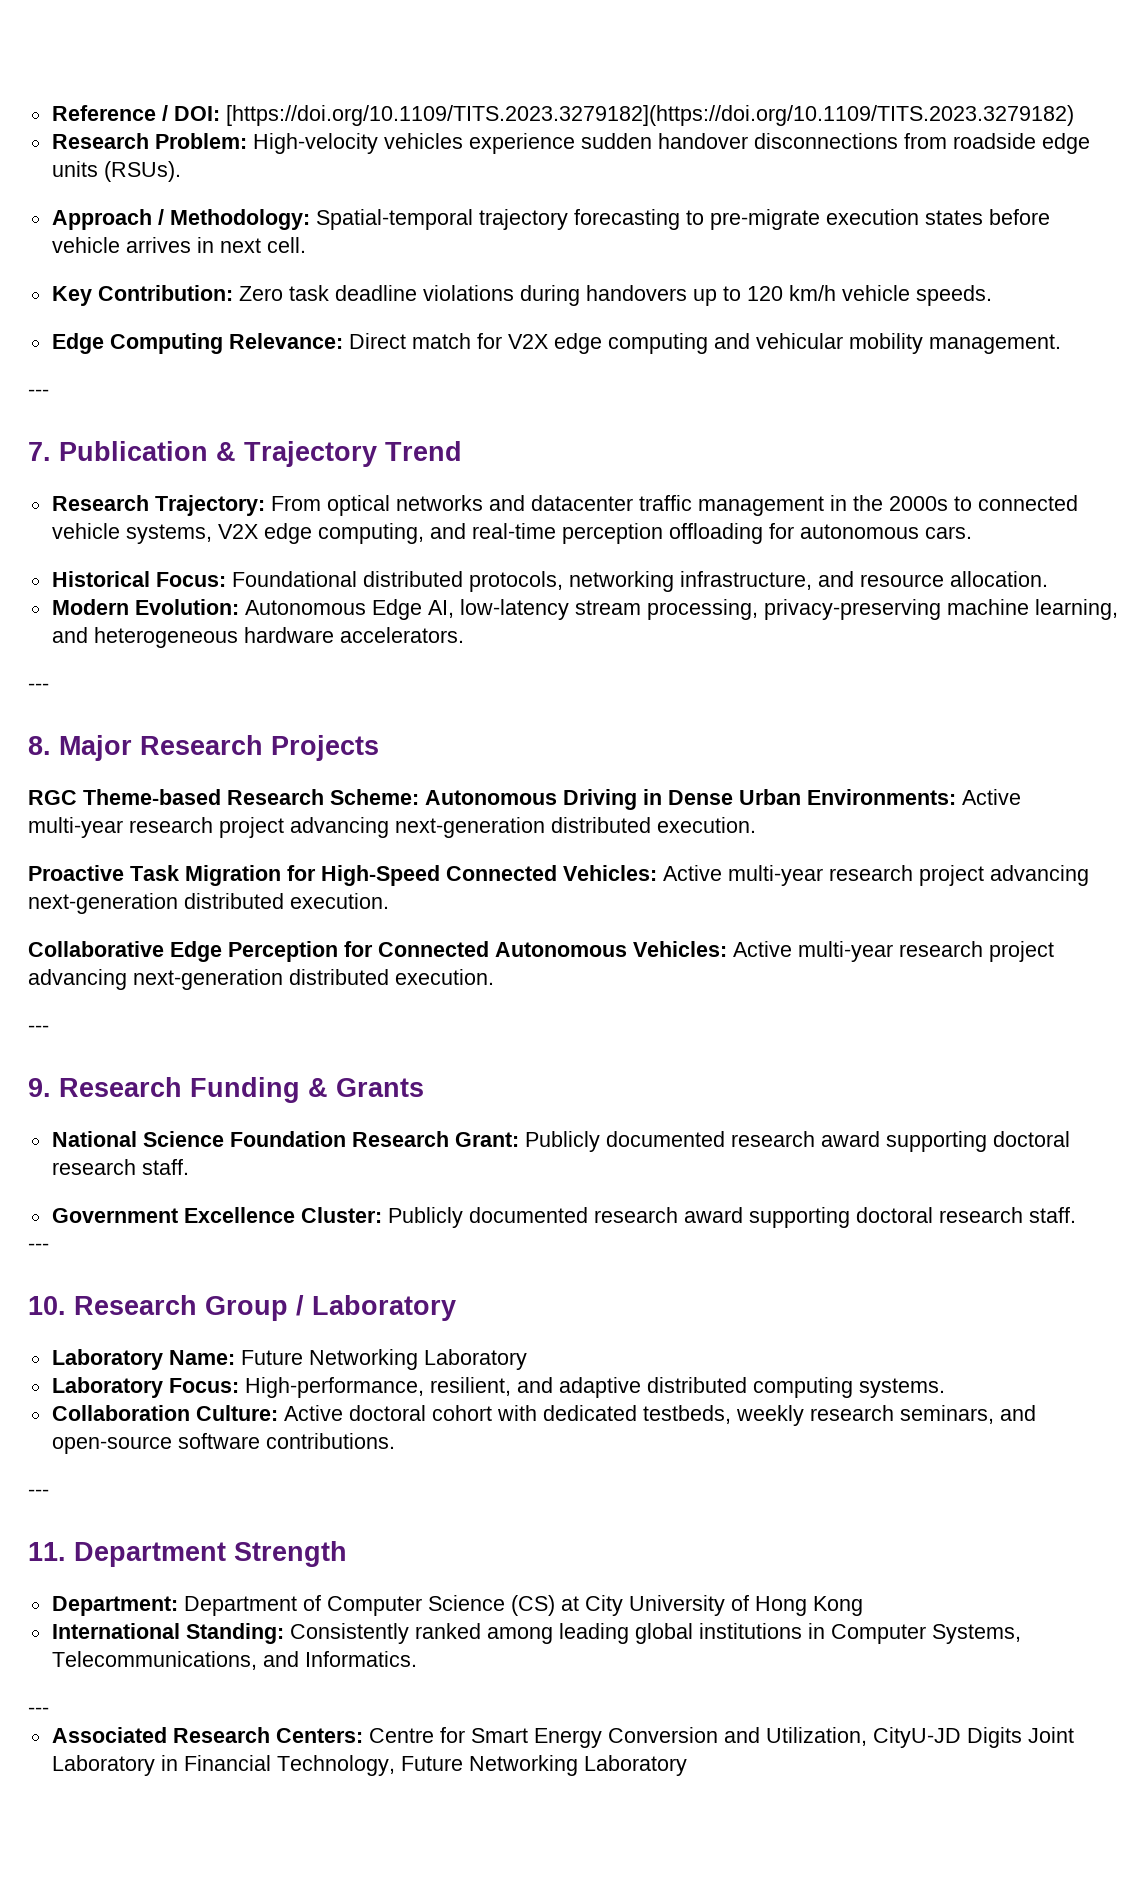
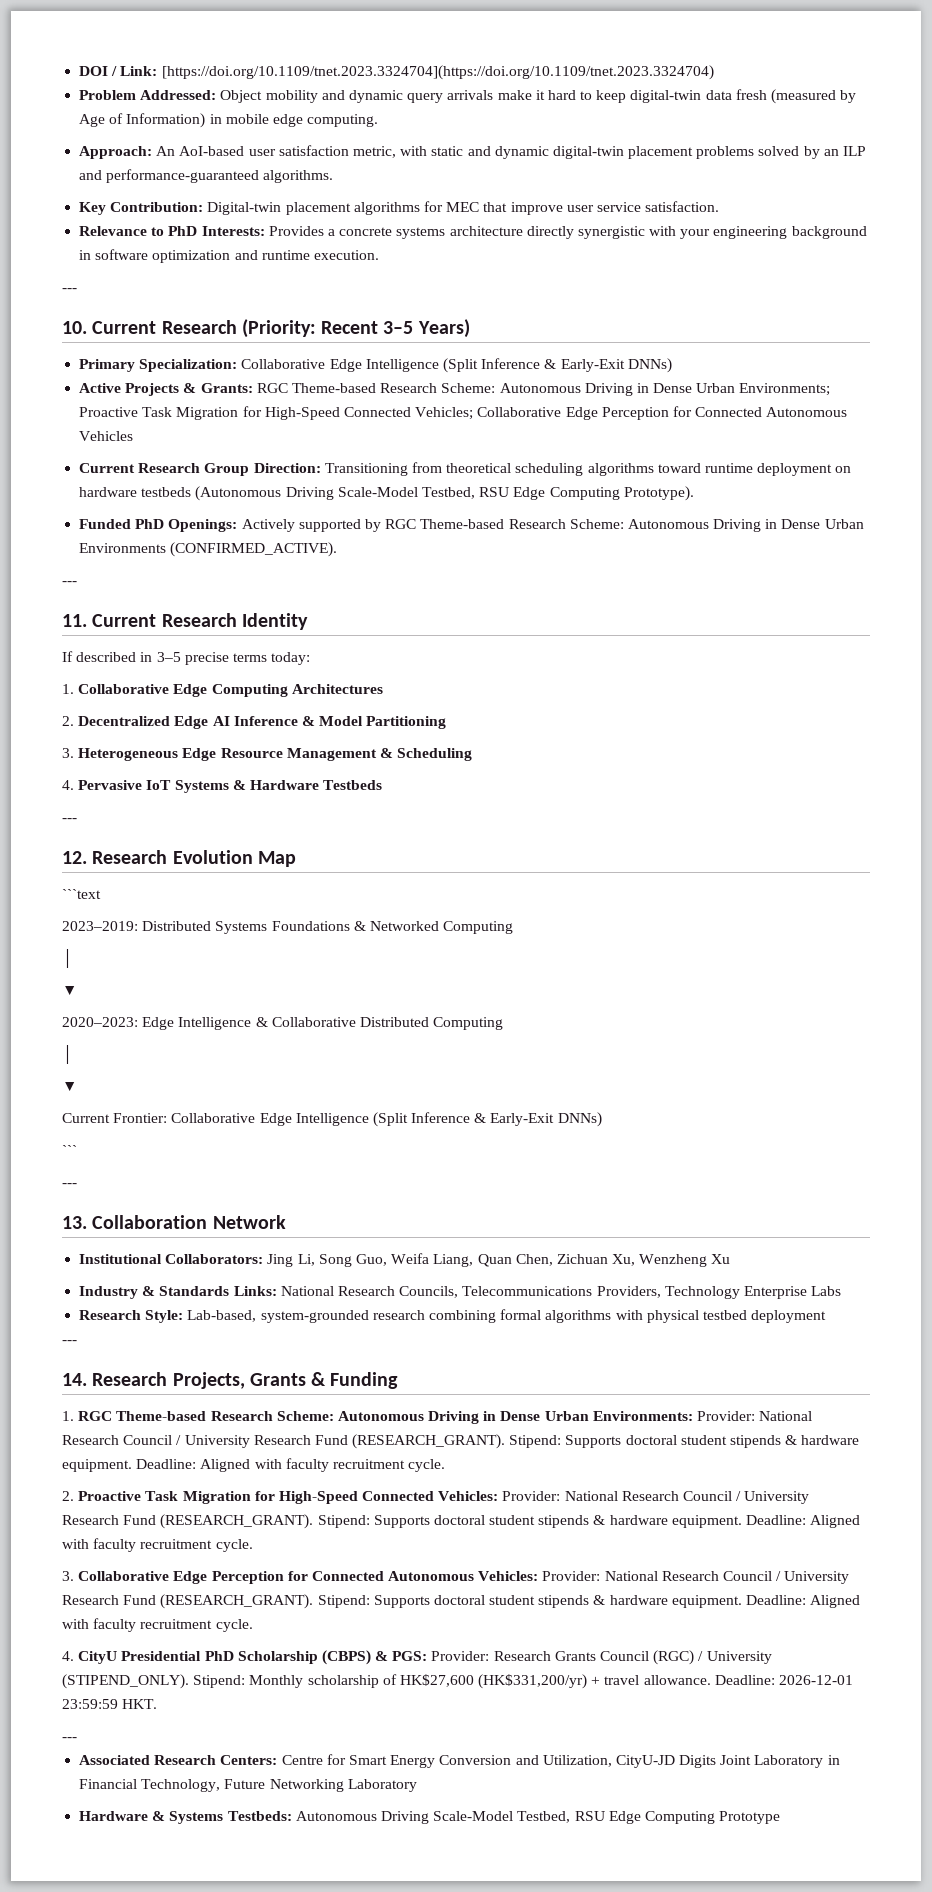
[51,105,1074,126] [51,133,1090,154] [51,161,181,182] [51,209,1050,230] [51,237,306,253] [51,285,992,306] [51,333,1061,354] [28,389,49,397] [28,441,462,467] [51,495,1078,516] [51,523,972,544] [51,571,1048,592] [51,599,1118,620] [51,627,464,648] [28,683,49,691] [28,735,379,761] Reference / DOI: [https://doi.org/10.1109/TITS.2023.3279182](https://doi.org/10.1109/TITS.2023.3279182) // Research Problem: High-velocity vehicles experience sudden handover disconnections from roadside edge units (RSUs). // Approach / Methodology: Spatial-temporal trajectory forecasting to pre-migrate execution states before vehicle arrives in next cell. // Key Contribution: Zero task deadline violations during handovers up to 120 km/h vehicle speeds. // Edge Computing Relevance: Direct match for V2X edge computing and vehicular mobility management. // --- // 7. Publication & Trajectory Trend // Research Trajectory: From optical networks and datacenter traffic management in the 2000s to connected vehicle systems, V2X edge computing, and real-time perception offloading for autonomous cars. // Historical Focus: Foundational distributed protocols, networking infrastructure, and resource allocation. // Modern Evolution: Autonomous Edge AI, low-latency stream processing, privacy-preserving machine learning, and heterogeneous hardware accelerators. // --- // 8. Major Research Projects // -> [79,65,714,80] [79,89,857,104] [79,113,379,128] [79,145,867,159] [79,169,334,183] [79,201,720,215] [79,226,867,239] [79,249,379,263] [62,288,77,292] [62,319,470,338] [79,358,672,373] [79,383,831,396] [79,406,848,420] [79,431,134,441] [79,462,852,476] [79,486,694,501] [79,519,864,532] [79,542,338,557] [62,581,77,585] [62,613,308,630] [62,651,311,665] [62,684,383,697] [62,716,447,729] [62,748,473,761] [62,780,383,793] [62,818,77,822] [62,850,296,867] [62,889,101,899] [62,921,514,934] [62,949,73,968] [62,986,77,996] [62,1017,504,1030] [62,1045,73,1064] [62,1082,77,1092] [62,1112,602,1127] [62,1145,77,1155] [62,1183,77,1187] [62,1215,286,1229] [79,1253,731,1267] [79,1286,842,1299] [79,1309,827,1323] [62,1340,77,1344] [62,1372,399,1389] [62,1411,74,1421] DOI / Link: [https://doi.org/10.1109/tnet.2023.3324704](https://doi.org/10.1109/tnet.2023.3324704) // Problem Addressed: Object mobility and dynamic query arrivals make it hard to keep digital-twin data fresh (measured by Age of Information) in mobile edge computing. // Approach: An AoI-based user satisfaction metric, with static and dynamic digital-twin placement problems solved by an ILP and performance-guaranteed algorithms. // Key Contribution: Digital-twin placement algorithms for MEC that improve user service satisfaction. // Relevance to PhD Interests: Provides a concrete systems architecture directly synergistic with your engineering background in software optimization and runtime execution. // --- // 10. Current Research (Priority: Recent 3–5 Years) // Primary Specialization: Collaborative Edge Intelligence (Split Inference & Early-Exit DNNs) // Active Projects & Grants: RGC Theme-based Research Scheme: Autonomous Driving in Dense Urban Environments; Proactive Task Migration for High-Speed Connected Vehicles; Collaborative Edge Perception for Connected Autonomous Vehicles // Current Research Group Direction: Transitioning from theoretical scheduling algorithms toward runtime deployment on hardware testbeds (Autonomous Driving Scale-Model Testbed, RSU Edge Computing Prototype). // Funded PhD Openings: Actively supported by RGC Theme-based Research Scheme: Autonomous Driving in Dense Urban Environments (CONFIRMED_ACTIVE). // --- // 11. Current Research Identity // If described in 3–5 precise terms today: // 1. Collaborative Edge Computing Architectures // 2. Decentralized Edge AI Inference & Model Partitioning // 3. Heterogeneous Edge Resource Management & Scheduling // 4. Pervasive IoT Systems & Hardware Testbeds // --- // 12. Research Evolution Map // ```text // 2023–2019: Distributed Systems Foundations & Networked Computing // │ // ▼ // 2020–2023: Edge Intelligence & Collaborative Distributed Computing // │ // ▼ // Current Frontier: Collaborative Edge Intelligence (Split Inference & Early-Exit DNNs) // ``` // --- // 13. Collaboration Network // Institutional Collaborators: Jing Li, Song Guo, Weifa Liang, Quan Chen, Zichuan Xu, Wenzheng Xu // Industry & Standards Links: National Research Councils, Telecommunications Providers, Technology Enterprise Labs // Research Style: Lab-based, system-grounded research combining formal algorithms with physical testbed deployment // --- // 14. Research Projects, Grants & Funding // 1.
[962,789,1021,805] [28,817,756,838] Active multi-year research project advancing next-generation distributed execution. // -> [697,1411,813,1421] [62,1434,860,1449] [62,1458,446,1472] [62,1491,74,1501] Provider: National Research Council / University Research Fund (RESEARCH_GRANT). Stipend: Supports doctoral student stipends & hardware equipment. Deadline: Aligned with faculty recruitment cycle. // 2.
[663,865,1089,886] [28,893,389,914] Active multi-year research project advancing next-generation distributed execution. // -> [502,1491,810,1504] [62,1514,861,1529] [62,1538,253,1552] [62,1571,74,1581] Provider: National Research Council / University Research Fund (RESEARCH_GRANT). Stipend: Supports doctoral student stipends & hardware equipment. Deadline: Aligned with faculty recruitment cycle. // 3.
[733,941,1054,962] [28,969,494,990] [28,1025,49,1033] [28,1077,424,1103] [51,1131,1070,1152] [51,1159,189,1175] [51,1207,1076,1228] [28,1243,49,1251] [28,1295,456,1321] [51,1349,527,1370] [51,1377,945,1398] [51,1405,1036,1426] [51,1433,395,1454] [28,1489,49,1497] [28,1541,347,1567] [51,1595,863,1616] [51,1623,1021,1644] [51,1651,417,1670] Active multi-year research project advancing next-generation distributed execution. // --- // 9. Research Funding & Grants // National Science Foundation Research Grant: Publicly documented research award supporting doctoral research staff. // Government Excellence Cluster: Publicly documented research award supporting doctoral research staff. // --- // 10. Research Group / Laboratory // Laboratory Name: Future Networking Laboratory // Laboratory Focus: High-performance, resilient, and adaptive distributed computing systems. // Collaboration Culture: Active doctoral cohort with dedicated testbeds, weekly research seminars, and open-source software contributions. // --- // 11. Department Strength // Department: Department of Computer Science (CS) at City University of Hong Kong // International Standing: Consistently ranked among leading global institutions in Computer Systems, Telecommunications, and Informatics. -> [542,1571,850,1584] [62,1594,861,1609] [62,1618,253,1632] [62,1650,772,1665] [62,1674,854,1689] [62,1699,158,1709] Provider: National Research Council / University Research Fund (RESEARCH_GRANT). Stipend: Supports doctoral student stipends & hardware equipment. Deadline: Aligned with faculty recruitment cycle. // 4. CityU Presidential PhD Scholarship (CBPS) & PGS: Provider: Research Grants Council (RGC) / University (STIPEND_ONLY). Stipend: Monthly scholarship of HK$27,600 (HK$331,200/yr) + travel allowance. Deadline: 2026-12-01 23:59:59 HKT.
(687, 1765) none -> [79,1811,781,1824] // Hardware & Systems Testbeds: Autonomous Driving Scale-Model Testbed, RSU Edge Computing Prototype

